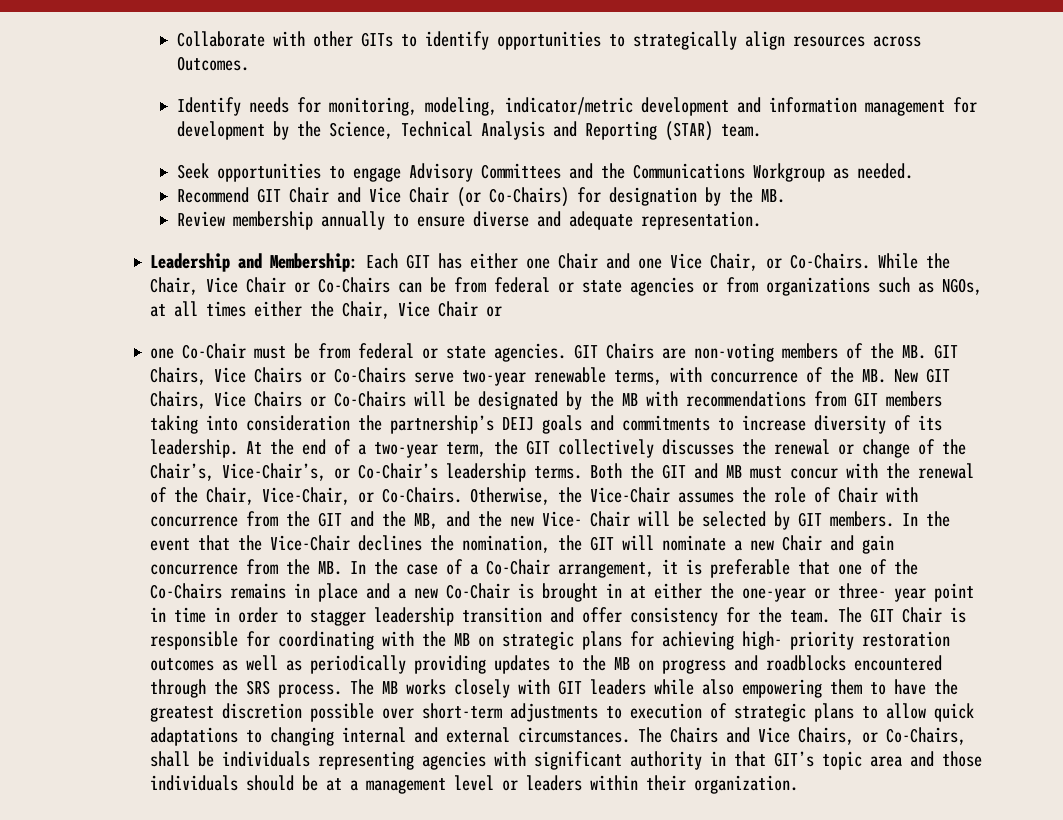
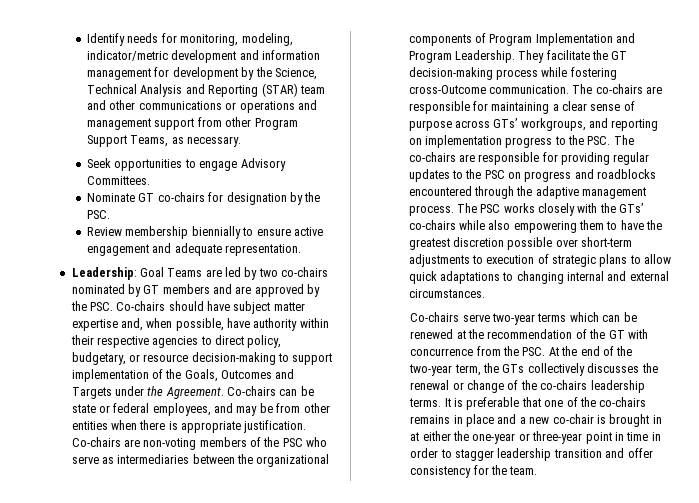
[176,31,921,50] [176,56,249,71] Collaborate with other GITs to identify opportunities to strategically align resources across Outcomes. // -> (87, 39) none
[720,124,761,137] team. -> [299,85,325,94] [87,100,317,113] [87,117,298,130] [87,135,242,147] team and other communications or operations and management support from other Program Support Teams, as necessary.
[480,163,913,182] [176,187,569,207] Committees and the Communications Workgroup as needed. // Recommend GIT Chair and Vice Chair (or Co-Chairs) -> [87,176,151,185] [87,192,205,202] Committees. // Nominate GT co-chairs
[760,189,785,203] MB. -> [87,210,111,219] PSC.
[320,211,385,230] annually -> [191,226,241,239] biennially
[472,211,529,227] diverse -> [293,227,323,236] [87,244,150,256] active engagement
[150,253,951,272] [150,277,983,296] [150,301,503,319] [150,343,655,362] Leadership and Membership: Each GIT has either one Chair and one Vice Chair, or Co-Chairs. While the Chair, Vice Chair or Co-Chairs can be from federal or state agencies or from organizations such as NGOs, at all times either the Chair, Vice Chair or // one Co-Chair must be from federal or state agencies. GIT Chairs -> [71,267,329,280] [71,284,321,297] [70,301,305,314] [71,318,329,331] [70,335,282,348] [71,352,333,365] [71,369,295,382] [71,386,314,399] [71,403,330,416] [71,420,307,433] [71,437,121,447] Leadership: Goal Teams are led by two co-chairs nominated by GT members and are approved by the PSC. Co-chairs should have subject matter expertise and, when possible, have authority within their respective agencies to direct policy, budgetary, or resource decision-making to support implementation of the Goals, Outcomes and Targets under the Agreement. Co-chairs can be state or federal employees, and may be from other entities when there is appropriate justification. Co-chairs
[902,344,959,359] [150,367,951,386] [150,391,943,410] [150,415,943,434] [150,439,967,458] [150,463,975,482] [150,487,919,505] [150,511,951,530] [150,535,895,554] [150,559,919,578] [150,583,975,602] [150,607,967,626] [150,631,951,650] [150,655,487,674] MB. GIT Chairs, Vice Chairs or Co-Chairs serve two-year renewable terms, with concurrence of the MB. New GIT Chairs, Vice Chairs or Co-Chairs will be designated by the MB with recommendations from GIT members taking into consideration the partnership’s DEIJ goals and commitments to increase diversity of its leadership. At the end of a two-year term, the GIT collectively discusses the renewal or change of the Chair’s, Vice-Chair’s, or Co-Chair’s leadership terms. Both the GIT and MB must concur with the renewal of the Chair, Vice-Chair, or Co-Chairs. Otherwise, the Vice-Chair assumes the role of Chair with concurrence from the GIT and the MB, and the new Vice- Chair will be selected by GIT members. In the event that the Vice-Chair declines the nomination, the GIT will nominate a new Chair and gain concurrence from the MB. In the case of a Co-Chair arrangement, it is preferable that one of the Co-Chairs remains in place and a new Co-Chair is brought in at either the one-year or three- year point in time in order to stagger leadership transition and offer consistency for the team. The GIT Chair is responsible for coordinating with the MB on strategic plans for achieving high- priority restoration outcomes as well as periodically providing -> [282,437,328,447] [71,454,330,467] [408,33,636,46] [408,50,628,63] [408,67,617,80] [408,84,663,94] [408,101,635,114] [408,118,659,131] [408,135,634,148] [408,152,650,165] PSC who serve as intermediaries between the organizational components of Program Implementation and Program Leadership. They facilitate the GT decision-making process while fostering cross-Outcome communication. The co-chairs are responsible for maintaining a clear sense of purpose across GTs’ workgroups, and reporting on implementation progress to the PSC. The co-chairs are responsible for providing regular
[614,657,631,670] MB -> [484,170,505,179] PSC
[246,680,271,695] SRS -> [535,186,647,199] adaptive management
[382,681,399,694] MB -> [480,204,501,213] PSC
[558,679,647,695] GIT leaders -> [599,203,644,213] [408,220,456,230] the GTs’ co-chairs
[638,727,967,745] [150,751,983,770] [150,775,799,794] The Chairs and Vice Chairs, or Co-Chairs, shall be individuals representing agencies with significant authority in that GIT’s topic area and those individuals should be at a management level or leaders within their organization. -> [410,312,637,325] [410,329,648,339] [410,346,633,356] [409,363,658,376] [410,380,645,393] [409,397,647,410] [410,414,662,427] [410,431,661,444] [410,448,653,461] [410,465,538,478] // Co-chairs serve two-year terms which can be renewed at the recommendation of the GT with concurrence from the PSC. At the end of the two-year term, the GTs collectively discusses the renewal or change of the co-chairs leadership terms. It is preferable that one of the co-chairs remains in place and a new co-chair is brought in at either the one-year or three-year point in time in order to stagger leadership transition and offer consistency for the team.

